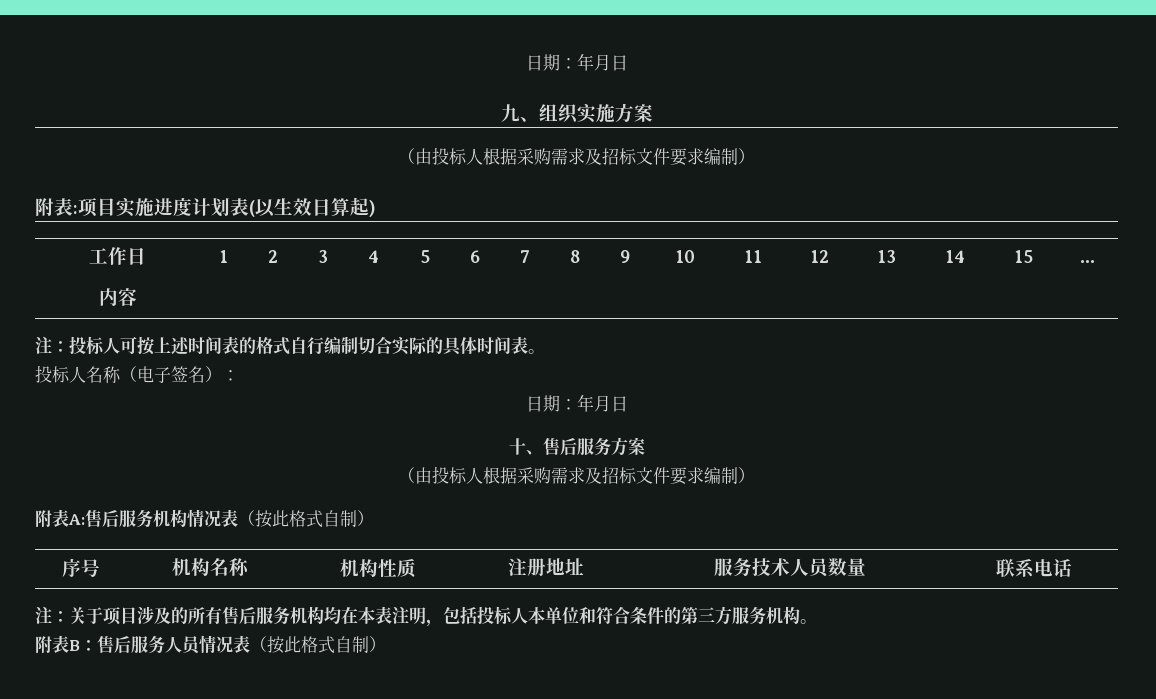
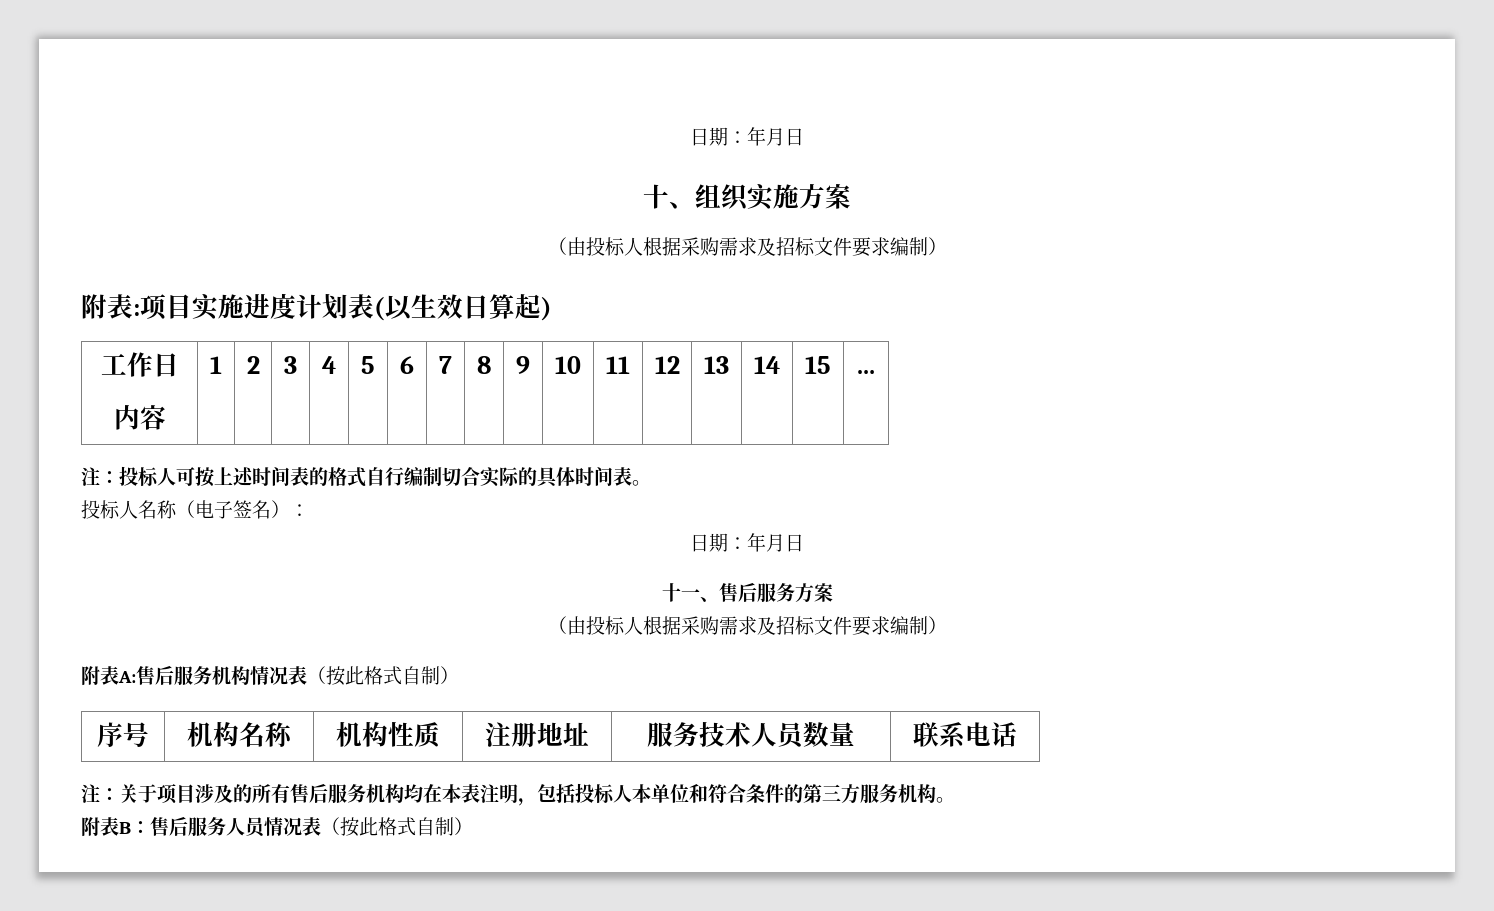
[525,53,628,71] [500,104,520,122] 日期：年月日 // 九 -> [690,127,804,146] [643,184,669,209] 日期：年月日 // 十
(526, 446) none -> [680,589,700,600] 一

